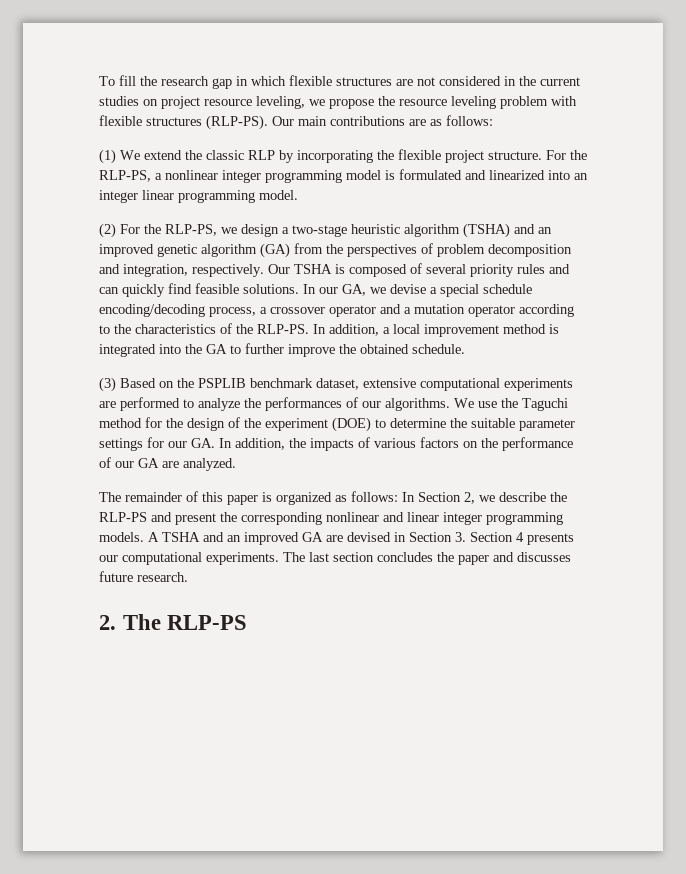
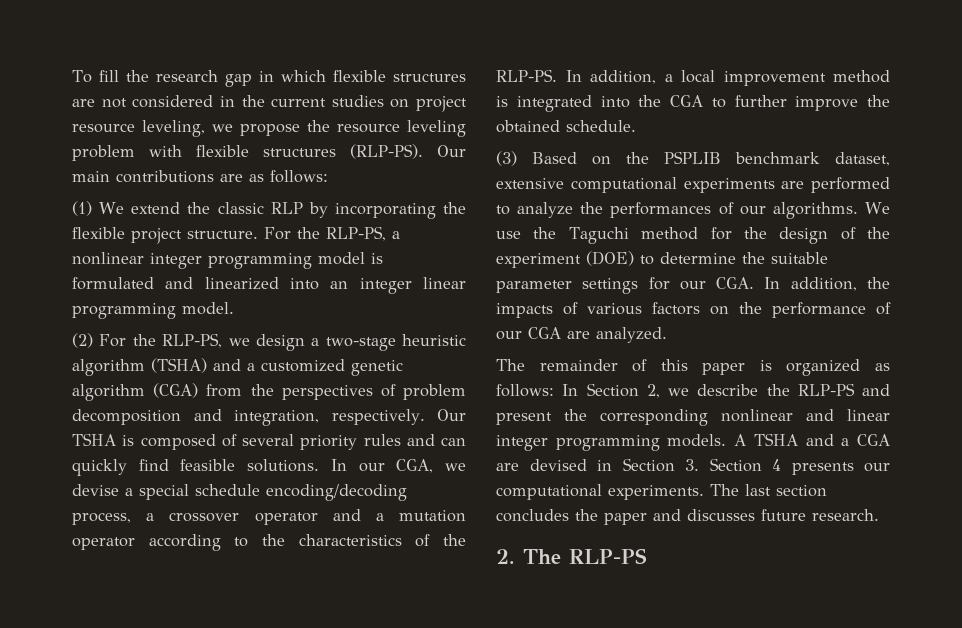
[538,227,552,234] [99,244,154,257] an improved -> [247,359,345,372] a customized
[260,243,290,258] (GA) -> [153,383,199,398] (CGA)
[342,284,366,296] GA, -> [396,459,434,473] CGA,
[206,344,227,354] GA -> [670,95,703,107] CGA
[191,438,215,448] GA. -> [716,277,755,289] CGA.
[138,458,159,468] GA -> [528,327,561,339] CGA
[227,532,323,545] an improved GA -> [841,434,890,446] a CGA

